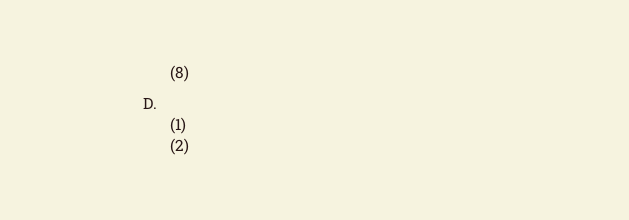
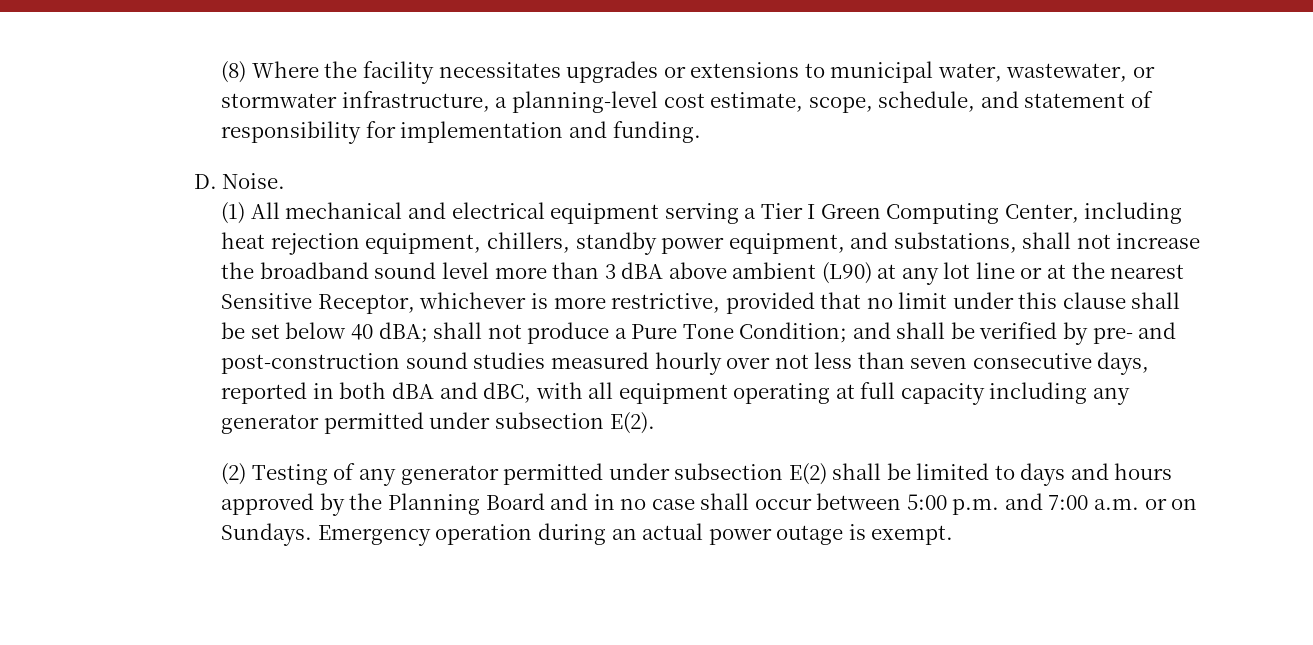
(190, 73) none -> [251,61,1155,84] [221,91,1153,113] [221,121,701,144] Where the facility necessitates upgrades or extensions to municipal water, wastewater, or stormwater infrastructure, a planning-level cost estimate, scope, schedule, and statement of responsibility for implementation and funding.
(157, 103) none -> [222,173,286,189] Noise.
[170,138,190,155] // (2) -> [250,202,1183,224] [221,232,1201,255] [221,262,1185,285] [221,292,1181,314] [221,322,1177,345] [221,352,1150,375] [221,382,1130,405] [221,412,655,434] [221,463,1173,486] [221,493,1198,516] [221,523,954,546] All mechanical and electrical equipment serving a Tier I Green Computing Center, including heat rejection equipment, chillers, standby power equipment, and substations, shall not increase the broadband sound level more than 3 dBA above ambient (L90) at any lot line or at the nearest Sensitive Receptor, whichever is more restrictive, provided that no limit under this clause shall be set below 40 dBA; shall not produce a Pure Tone Condition; and shall be verified by pre- and post-construction sound studies measured hourly over not less than seven consecutive days, reported in both dBA and dBC, with all equipment operating at full capacity including any generator permitted under subsection E(2). // (2) Testing of any generator permitted under subsection E(2) shall be limited to days and hours approved by the Planning Board and in no case shall occur between 5:00 p.m. and 7:00 a.m. or on Sundays. Emergency operation during an actual power outage is exempt.

